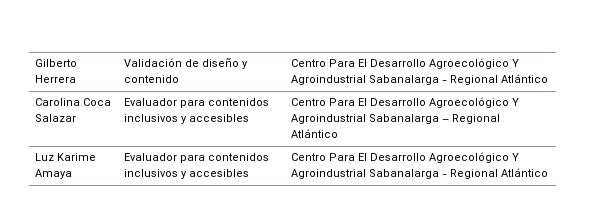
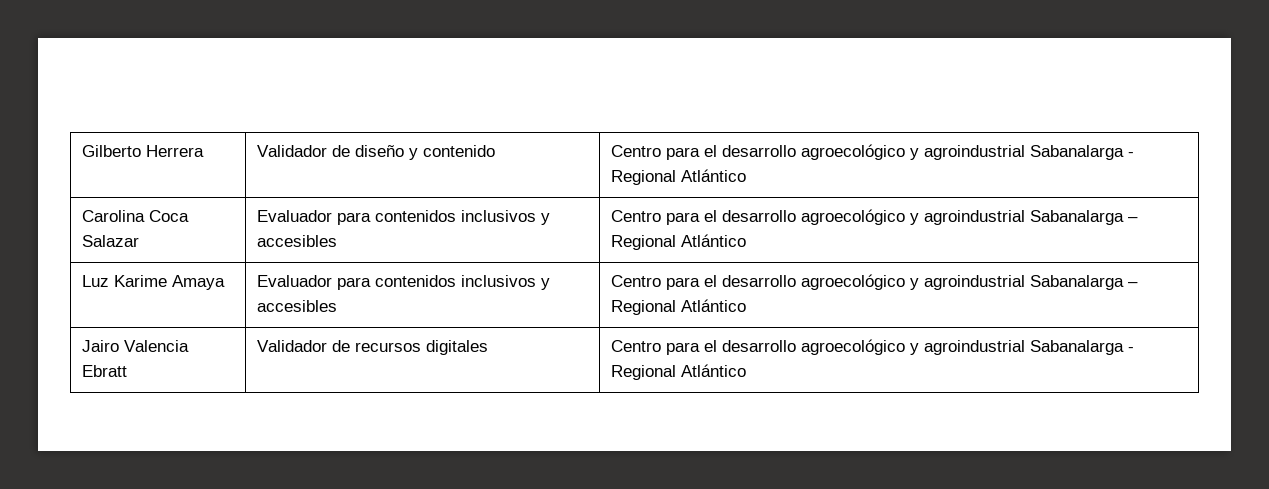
[124,58,183,67] Validación -> [257,145,328,157] Validador
[329,58,520,69] [291,75,367,85] Para El Desarrollo Agroecológico Y Agroindustrial -> [666,144,1026,160] para el desarrollo agroecológico y agroindustrial
[329,97,520,108] [291,114,367,124] Para El Desarrollo Agroecológico Y Agroindustrial -> [666,209,1026,225] para el desarrollo agroecológico y agroindustrial
[329,152,520,163] [291,169,367,179] Para El Desarrollo Agroecológico Y Agroindustrial -> [666,274,1139,290] [611,299,747,315] [82,340,190,352] [82,365,128,377] [257,340,489,355] [611,339,1026,355] para el desarrollo agroecológico y agroindustrial Sabanalarga – Regional Atlántico // Jairo Valencia Ebratt | Validador de recursos digitales | Centro para el desarrollo agroecológico y agroindustrial

